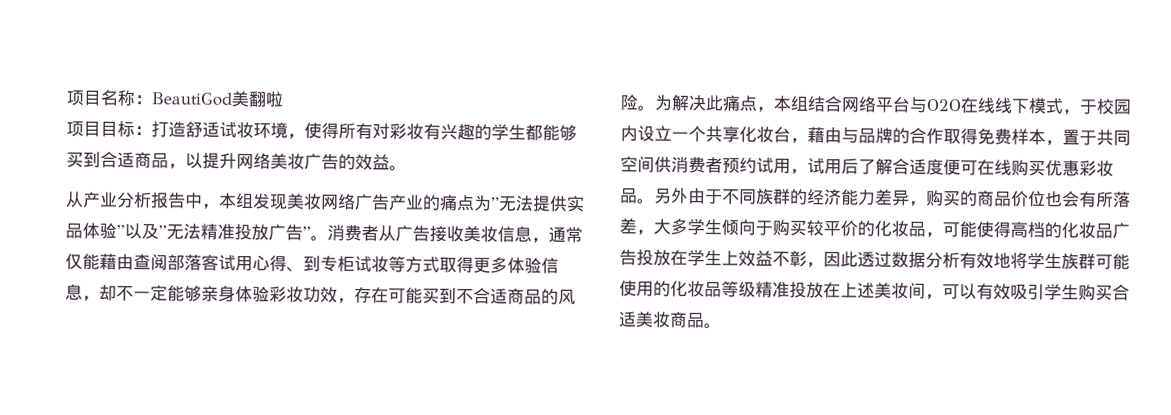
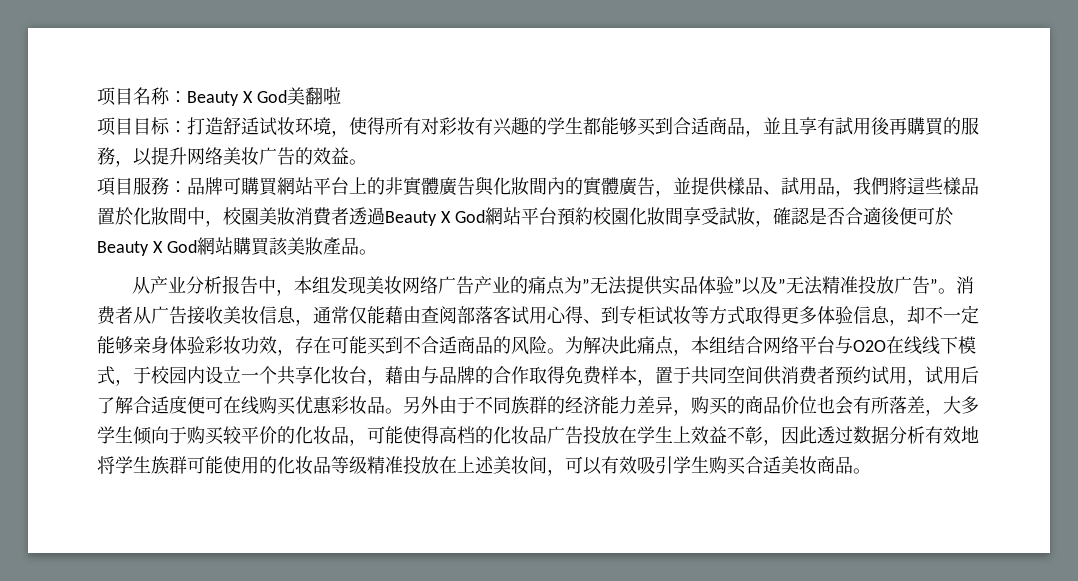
[151,92,232,106] BeautiGod -> [187,90,287,106] Beauty X God
(186, 166) none -> [763,117,979,136] [97,147,133,167] 並且享有試用後再購買的服務，
(407, 168) none -> [97,176,979,197] [97,207,953,227] [97,237,377,256] // 項目服務：品牌可購買網站平台上的非實體廣告與化妝間內的實體廣告，並提供樣品、試用品，我們將這些樣品置於化妝間中，校園美妝消費者透過Beauty X God網站平台預約校園化妝間享受試妝，確認是否合適後便可於Beauty X God網站購買該美妝產品。

